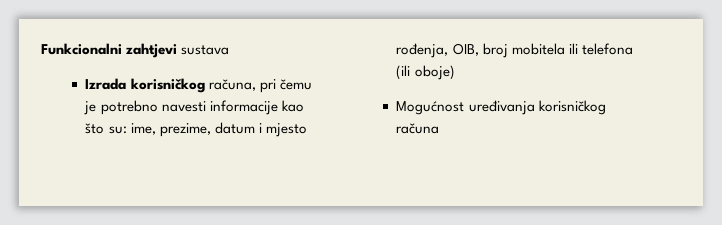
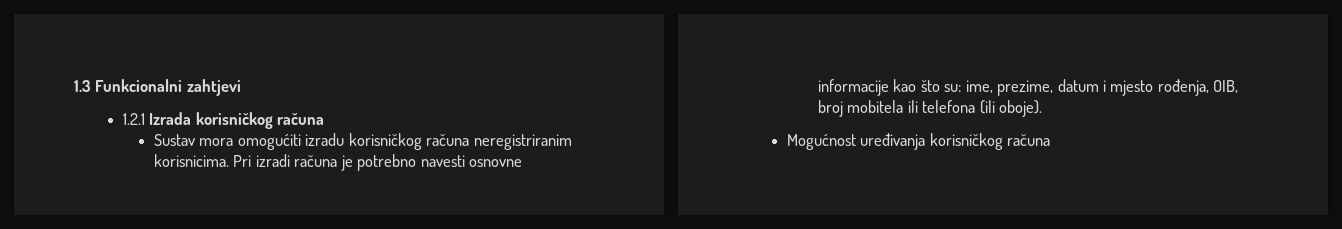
(41, 49) none -> [74,80,91,92] 1.3
[181,45,230,55] sustava // -> [122,113,145,125] // 1.2.1
[208,79,312,93] računa, pri čemu -> [277,113,325,125] [153,133,572,150] [153,154,338,167] računa // Sustav mora omogućiti izradu korisničkog računa neregistriranim korisnicima. Pri izradi računa
(206, 106) none -> [468,159,522,167] osnovne
[414,65,455,80] oboje) -> [999,100,1043,117] oboje).

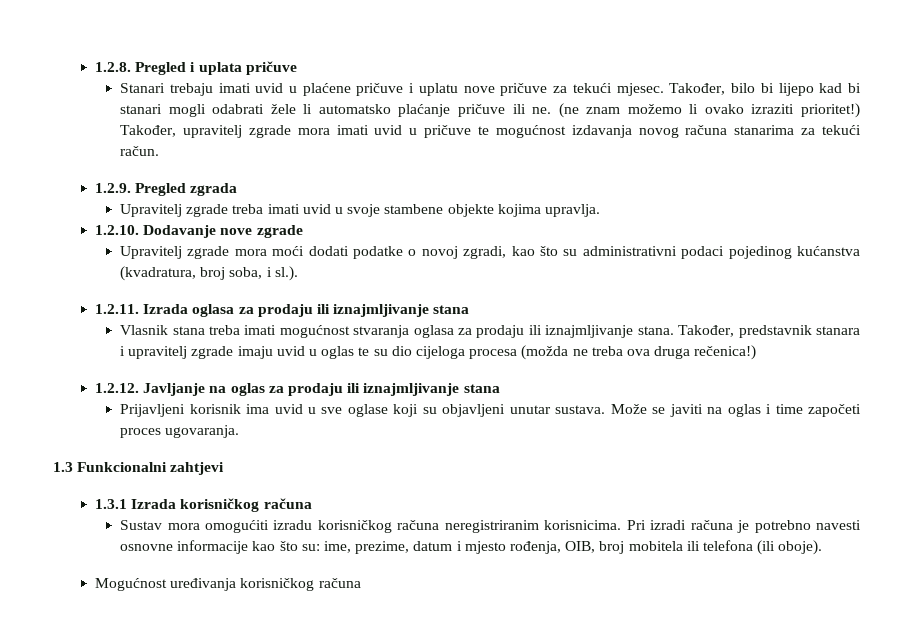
(74, 86) none -> [95,61,297,75] [120,83,861,96] [120,103,860,118] [120,125,861,138] [120,146,160,156] [95,183,238,196] [120,204,600,217] [95,225,303,238] [120,246,860,259] [120,266,298,281] [95,304,470,317] [120,325,860,338] [120,345,757,360] [95,383,500,396] [120,404,862,417] [120,425,240,438] 1.2.8. Pregled i uplata pričuve // Stanari trebaju imati uvid u plaćene pričuve i uplatu nove pričuve za tekući mjesec. Također, bilo bi lijepo kad bi stanari mogli odabrati žele li automatsko plaćanje pričuve ili ne. (ne znam možemo li ovako izraziti prioritet!) Također, upravitelj zgrade mora imati uvid u pričuve te mogućnost izdavanja novog računa stanarima za tekući račun. // 1.2.9. Pregled zgrada // Upravitelj zgrade treba imati uvid u svoje stambene objekte kojima upravlja. // 1.2.10. Dodavanje nove zgrade // Upravitelj zgrade mora moći dodati podatke o novoj zgradi, kao što su administrativni podaci pojedinog kućanstva (kvadratura, broj soba, i sl.). // 1.2.11. Izrada oglasa za prodaju ili iznajmljivanje stana // Vlasnik stana treba imati mogućnost stvaranja oglasa za prodaju ili iznajmljivanje stana. Također, predstavnik stanara i upravitelj zgrade imaju uvid u oglas te su dio cijeloga procesa (možda ne treba ova druga rečenica!) // 1.2.12. Javljanje na oglas za prodaju ili iznajmljivanje stana // Prijavljeni korisnik ima uvid u sve oglase koji su objavljeni unutar sustava. Može se javiti na oglas i time započeti proces ugovaranja. //
[122,113,145,125] 1.2.1 -> [95,499,128,509] 1.3.1

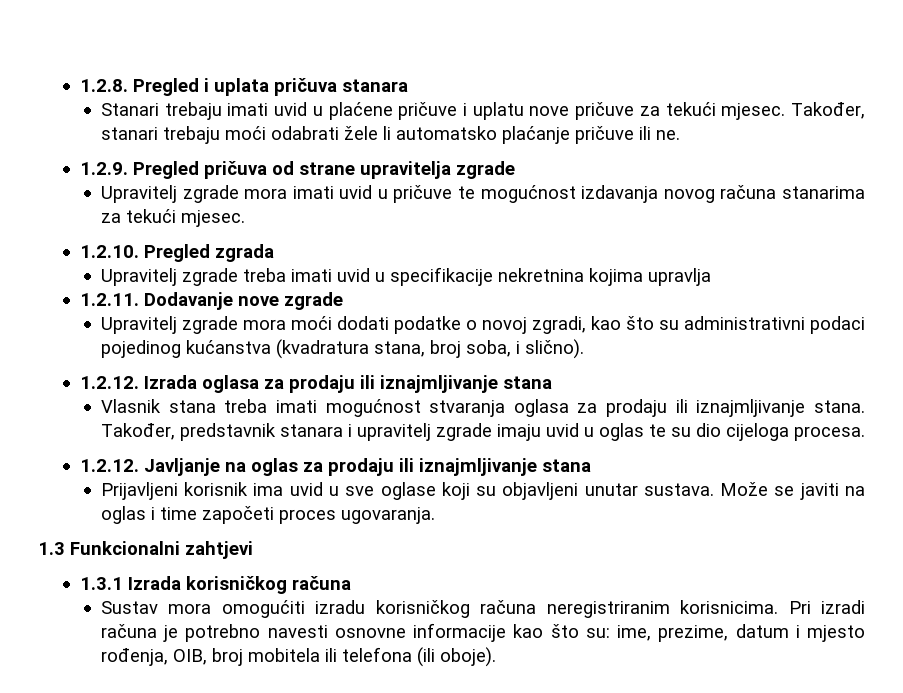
[245,61,297,75] pričuve -> [273,78,408,96] pričuva stanara
[731,83,861,96] [120,104,206,117] bilo bi lijepo kad bi stanari mogli -> [100,126,266,144] stanari trebaju moći
[558,103,860,118] [120,125,242,138] (ne znam možemo li ovako izraziti prioritet!) Također, upravitelj -> [79,161,515,179] [100,185,177,203] // 1.2.9. Pregled pričuva od strane upravitelja zgrade // Upravitelj
[120,146,160,156] [95,183,132,193] račun. // 1.2.9. -> [180,210,245,227] [79,245,139,258] mjesec. // 1.2.10.
[347,204,600,217] [95,225,140,235] svoje stambene objekte kojima upravlja. // 1.2.10. -> [389,267,711,286] [79,293,139,306] specifikacije nekretnina kojima upravlja // 1.2.11.
[120,266,197,281] (kvadratura, -> [275,339,425,359] (kvadratura stana,
[274,266,298,281] [95,304,140,314] sl.). // 1.2.11. -> [524,339,584,359] [79,376,139,389] slično). // 1.2.12.
[469,345,757,360] procesa (možda ne treba ova druga rečenica!) -> [793,426,865,441] procesa.
[95,578,361,591] // Mogućnost uređivanja korisničkog računa -> (496, 657) none

